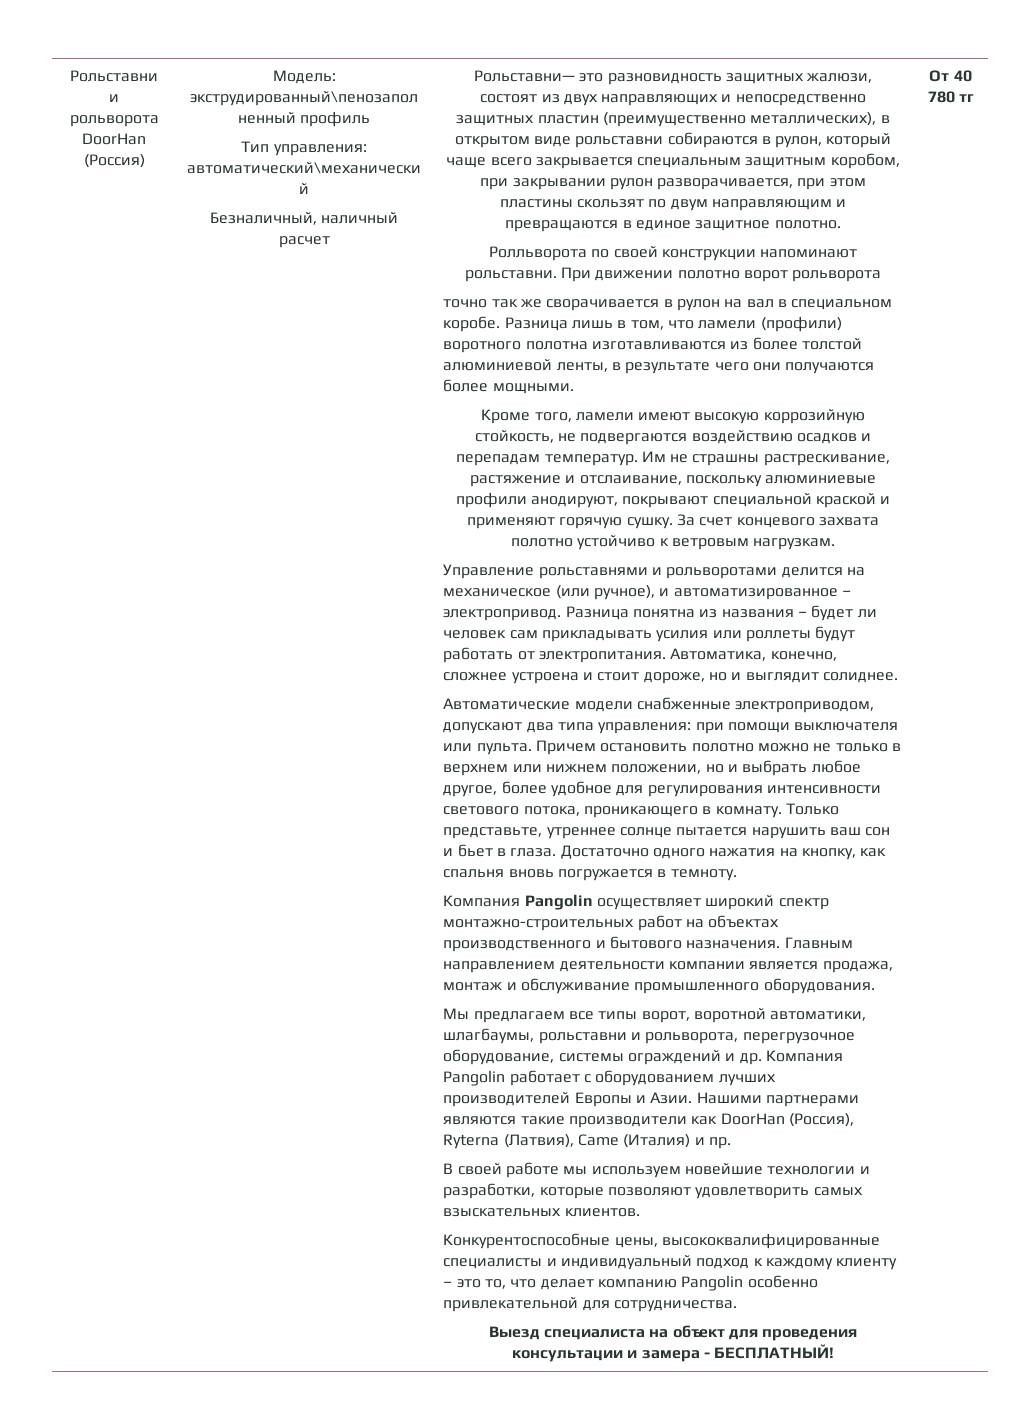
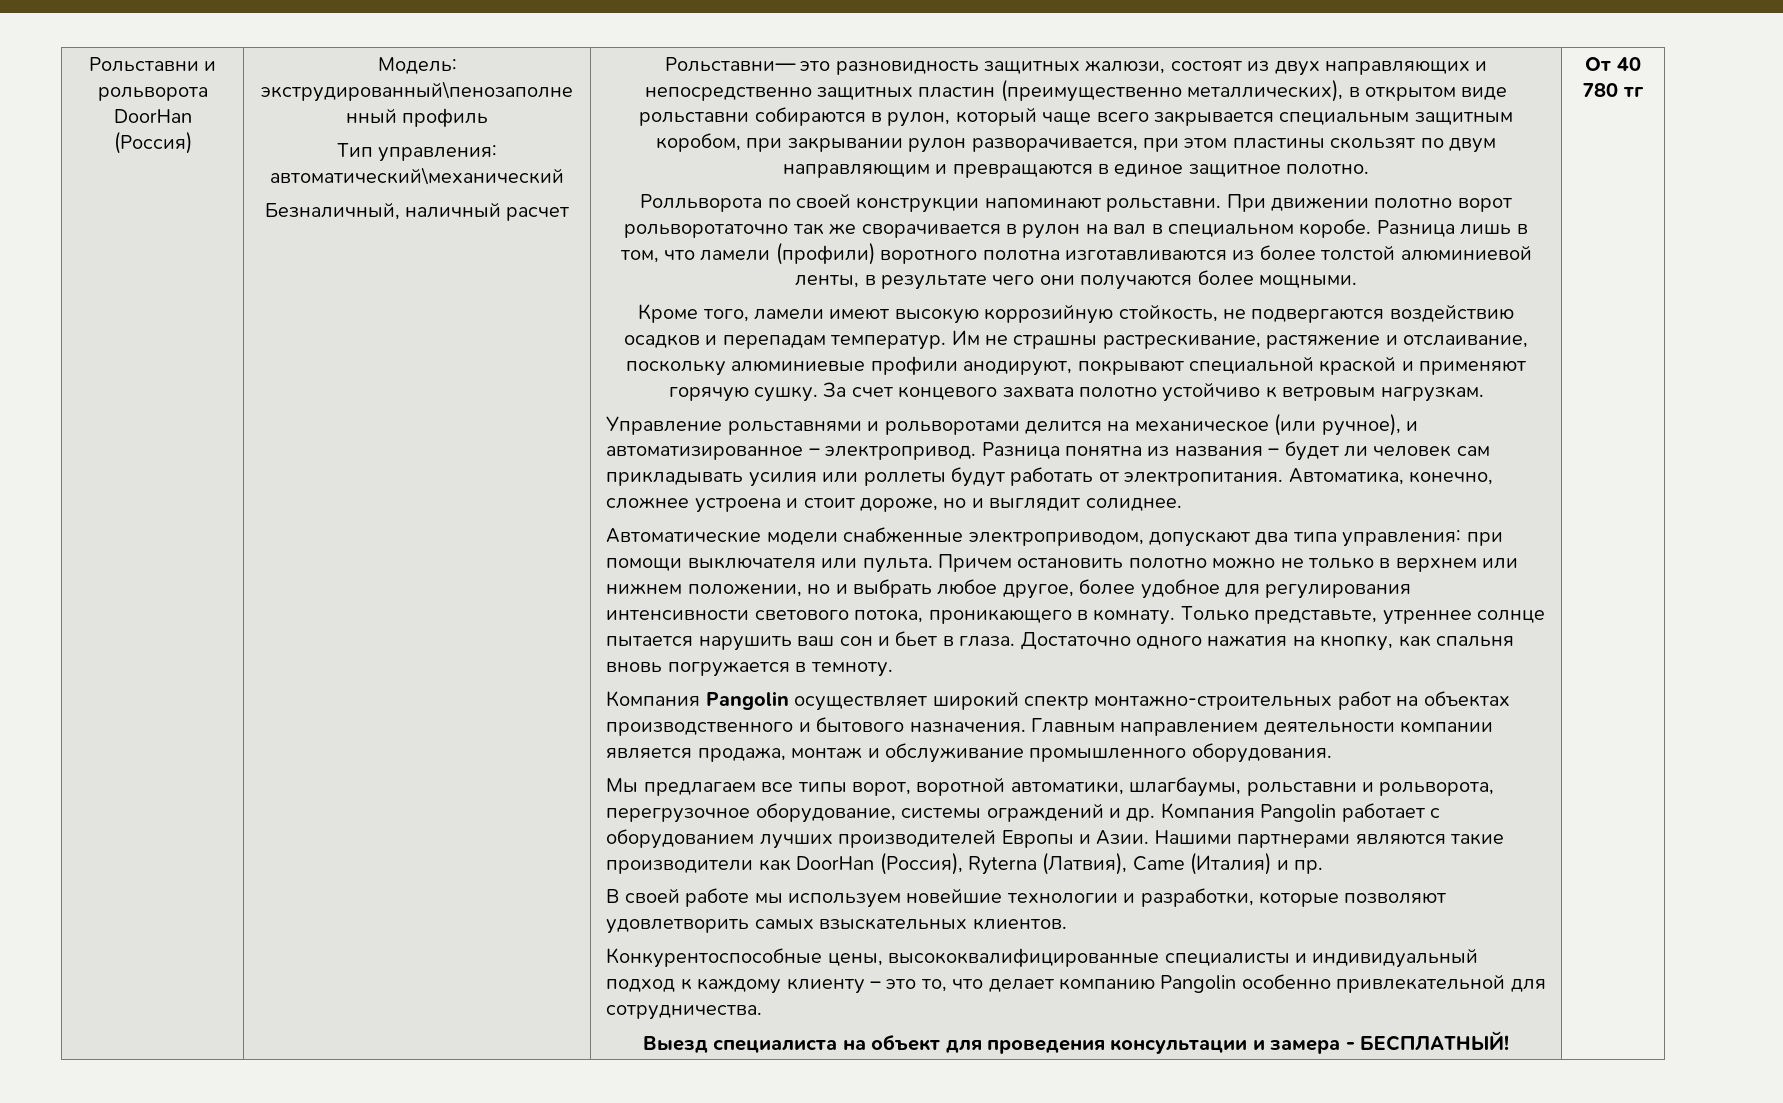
[792,270,882,282] [443,299,488,308] рольворота // точно -> [624,224,789,238] рольворотаточно

